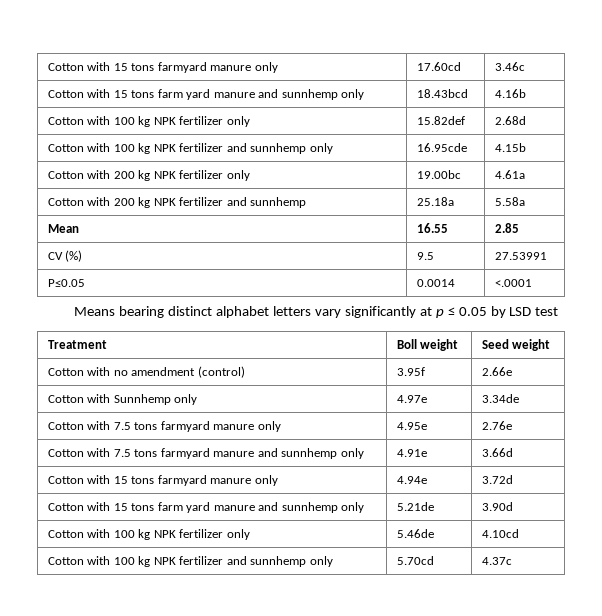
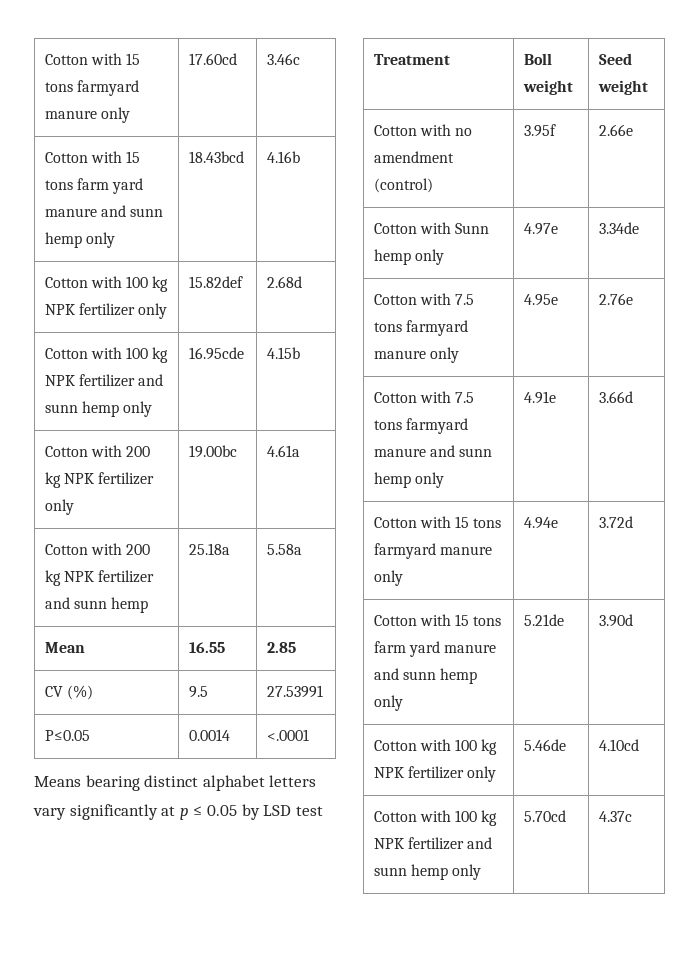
[281,89,338,100] sunnhemp -> [130,208,164,217] [44,232,82,248] sunn hemp
[250,143,307,154] sunnhemp -> [44,401,120,417] sunn hemp
[250,197,307,208] sunnhemp -> [74,597,149,613] sunn hemp
[113,394,171,405] Sunnhemp -> [455,223,490,234] [373,249,411,265] Sunn hemp
[281,448,338,459] sunnhemp -> [459,448,493,457] [373,472,411,488] sunn hemp
[281,502,338,513] sunnhemp -> [403,668,478,684] sunn hemp
[250,556,307,567] sunnhemp -> [373,864,449,880] sunn hemp

